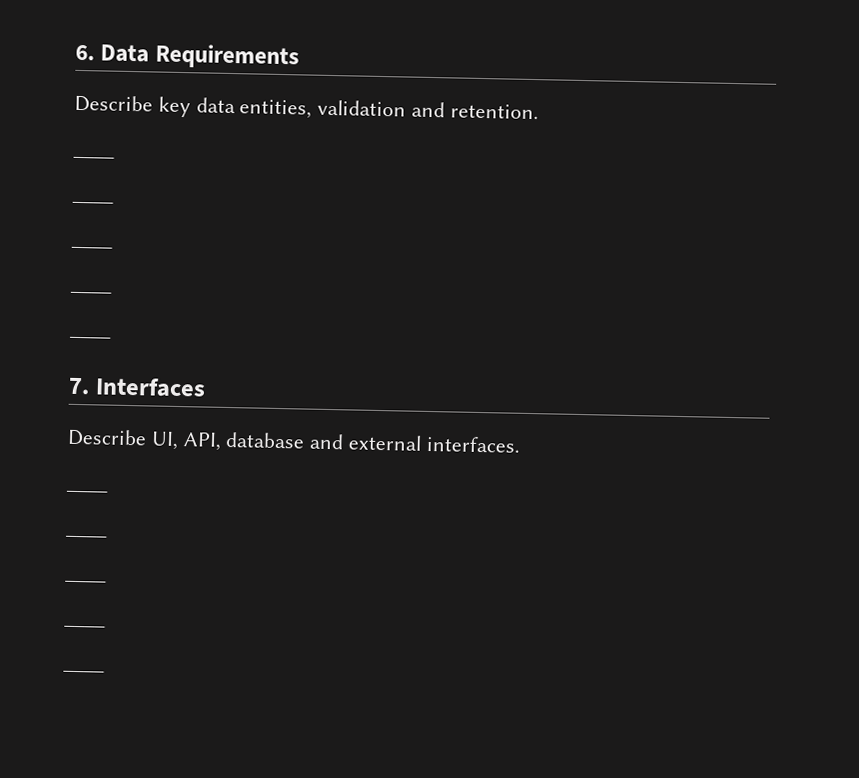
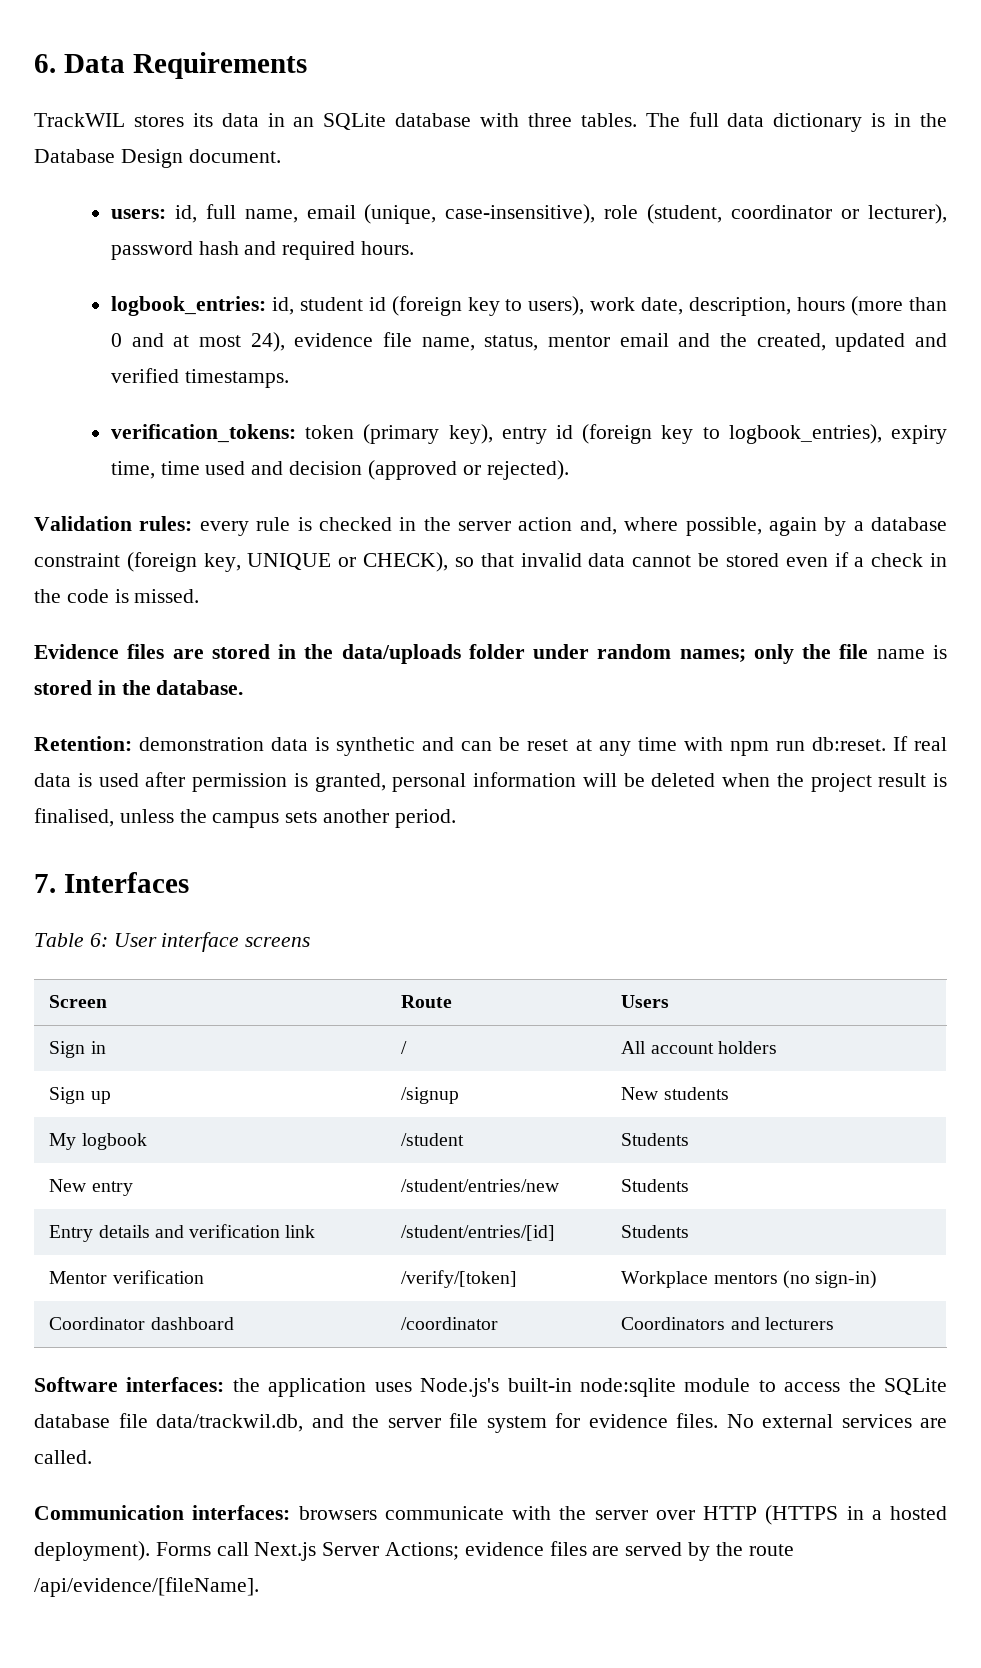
[74,94,539,120] [73,154,115,159] [72,199,114,204] [71,244,113,249] [70,289,112,294] [69,334,111,339] [68,377,206,398] [67,428,521,453] [66,488,108,493] [65,533,108,538] [65,578,107,583] [64,623,106,628] [63,668,105,673] Describe key data entities, validation and retention. // ____ // ____ // ____ // ____ // ____ // 7. Interfaces // Describe UI, API, database and external interfaces. // ____ // ____ // ____ // ____ // ____ -> [34,112,947,132] [34,149,281,168] [110,204,947,224] [110,241,415,260] [110,296,947,316] [110,332,947,352] [110,368,289,388] [110,424,947,444] [110,460,569,480] [34,516,947,536] [34,552,948,572] [34,589,200,603] [34,644,947,664] [34,680,244,695] [34,736,947,756] [34,772,947,792] [34,808,456,828] [34,872,189,893] [34,932,311,952] [49,995,108,1008] [401,995,453,1008] [621,995,670,1008] [49,1041,106,1058] [401,1041,408,1054] [621,1041,777,1054] [49,1087,111,1104] [401,1087,460,1104] [621,1087,729,1100] [49,1133,147,1150] [401,1133,465,1146] [621,1133,690,1146] [49,1179,133,1196] [401,1179,560,1192] [621,1179,690,1192] [49,1224,316,1242] [401,1225,556,1241] [621,1225,690,1238] [49,1270,204,1284] [401,1270,518,1288] [621,1270,878,1289] [49,1317,234,1330] [401,1317,499,1330] [621,1317,834,1330] [34,1377,947,1397] [34,1413,947,1433] [34,1450,92,1464] [34,1505,947,1525] [34,1541,794,1561] [34,1577,259,1597] TrackWIL stores its data in an SQLite database with three tables. The full data dictionary is in the Database Design document. // users: id, full name, email (unique, case-insensitive), role (student, coordinator or lecturer), password hash and required hours. // logbook_entries: id, student id (foreign key to users), work date, description, hours (more than 0 and at most 24), evidence file name, status, mentor email and the created, updated and verified timestamps. // verification_tokens: token (primary key), entry id (foreign key to logbook_entries), expiry time, time used and decision (approved or rejected). // Validation rules: every rule is checked in the server action and, where possible, again by a database constraint (foreign key, UNIQUE or CHECK), so that invalid data cannot be stored even if a check in the code is missed. // Evidence files are stored in the data/uploads folder under random names; only the file name is stored in the database. // Retention: demonstration data is synthetic and can be reset at any time with npm run db:reset. If real data is used after permission is granted, personal information will be deleted when the project result is finalised, unless the campus sets another period. // 7. Interfaces // Table 6: User interface screens // Screen | Route | Users // Sign in | / | All account holders // Sign up | /signup | New students // My logbook | /student | Students // New entry | /student/entries/new | Students // Entry details and verification link | /student/entries/[id] | Students // Mentor verification | /verify/[token] | Workplace mentors (no sign-in) // Coordinator dashboard | /coordinator | Coordinators and lecturers // Software interfaces: the application uses Node.js's built-in node:sqlite module to access the SQLite database file data/trackwil.db, and the server file system for evidence files. No external services are called. // Communication interfaces: browsers communicate with the server over HTTP (HTTPS in a hosted deployment). Forms call Next.js Server Actions; evidence files are served by the route /api/evidence/[fileName].

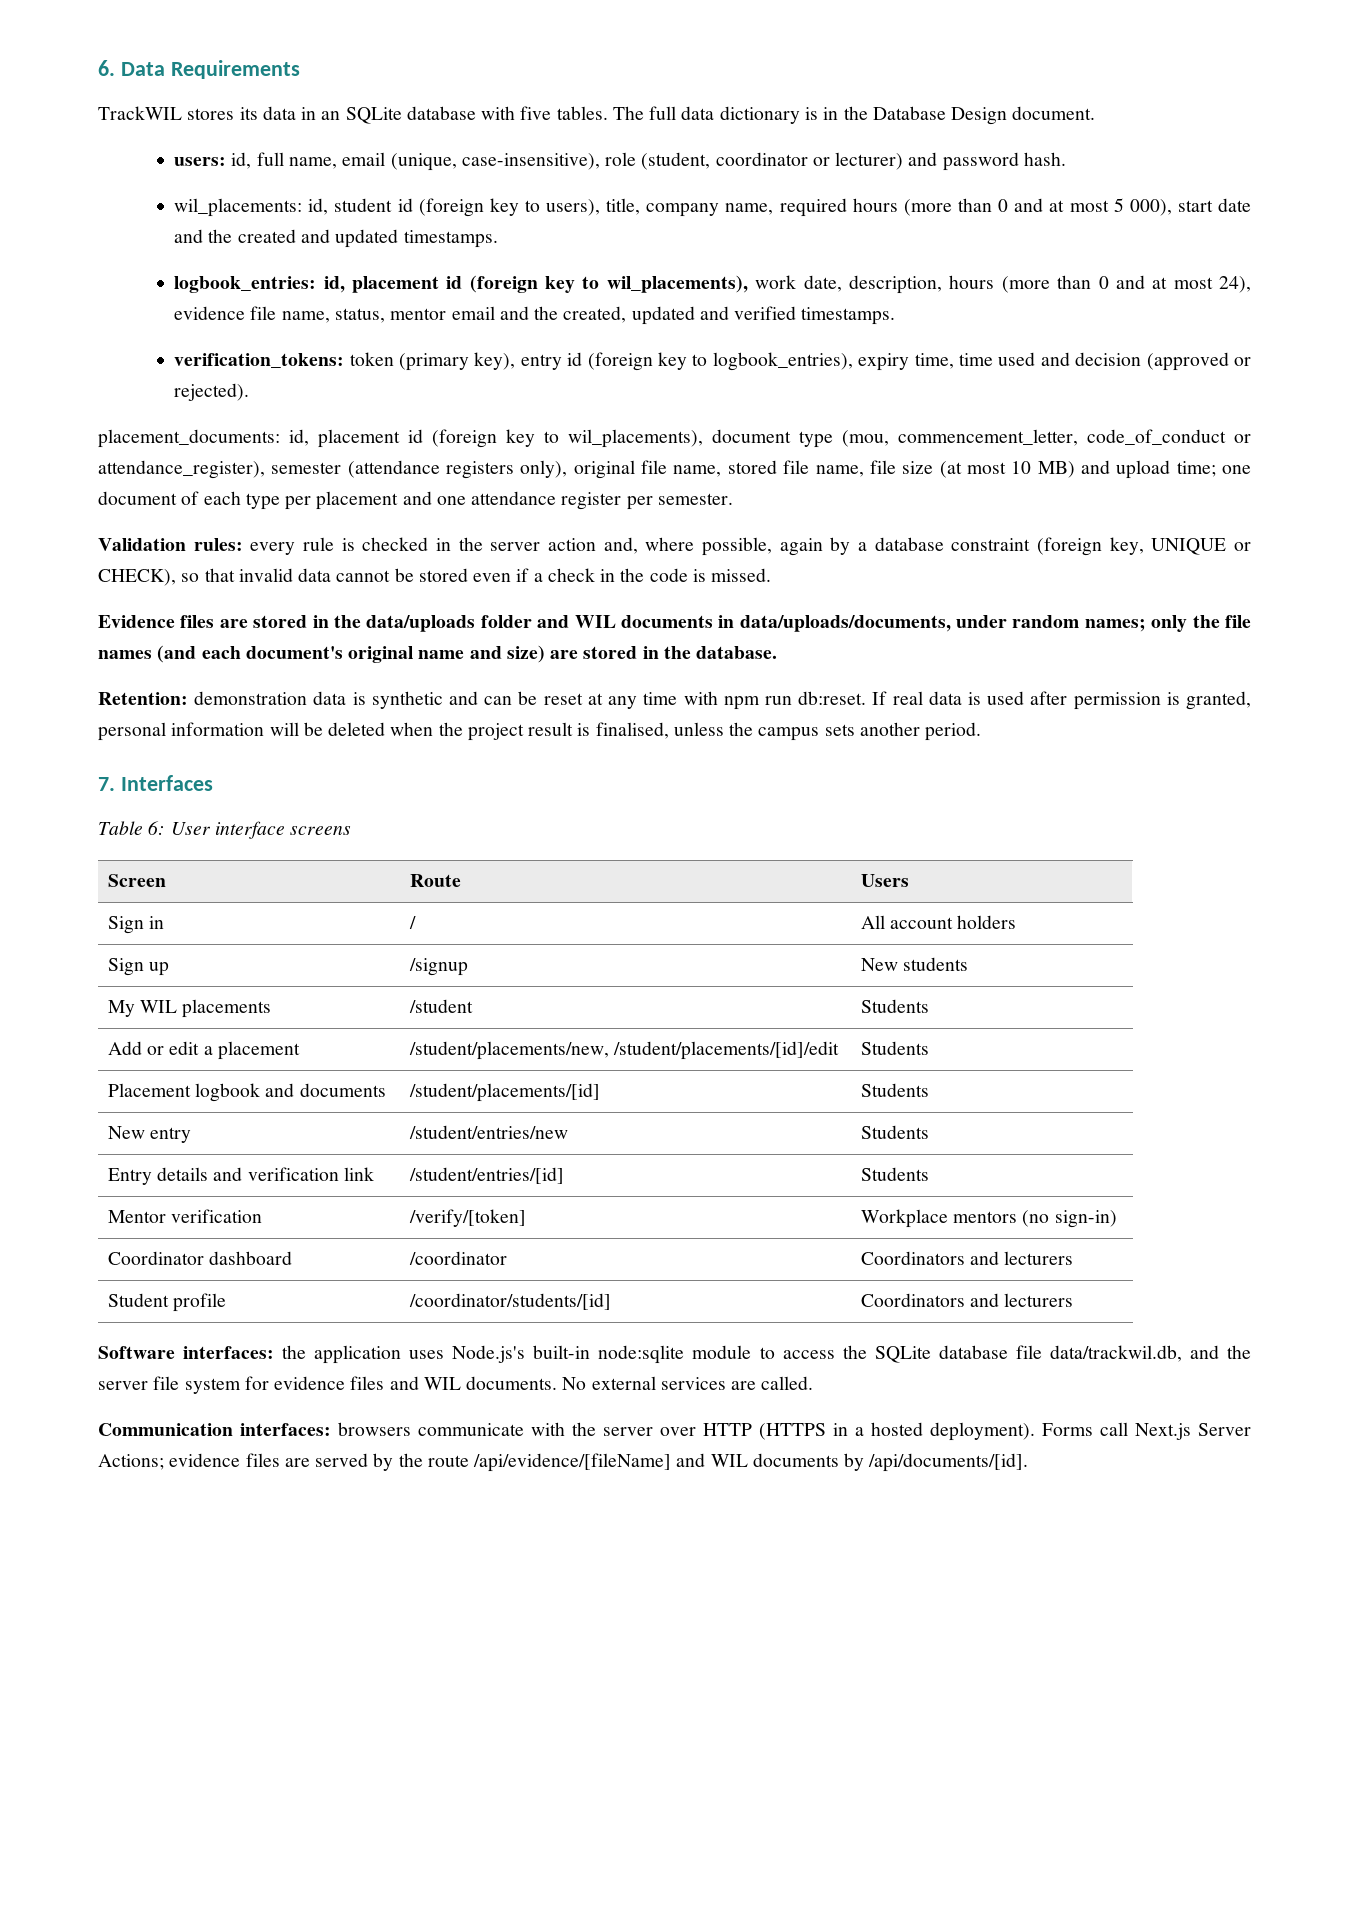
[527,113,572,127] three -> [520,106,552,120] five
[867,204,947,224] [110,241,415,260] [110,296,266,316] lecturer), password hash and required hours. // logbook_entries: -> [835,152,1066,171] [174,198,303,217] lecturer) and password hash. // wil_placements:
(585, 306) none -> [606,198,1251,217] [174,229,498,248] [174,275,748,293] title, company name, required hours (more than 0 and at most 5 000), start date and the created and updated timestamps. // logbook_entries: id, placement id (foreign key to wil_placements),
(569, 470) none -> [98,429,1251,448] [98,460,1251,479] [98,491,733,510] // placement_documents: id, placement id (foreign key to wil_placements), document type (mou, commencement_letter, code_of_conduct or attendance_register), semester (attendance registers only), original file name, stored file name, file size (at most 10 MB) and upload time; one document of each type per placement and one attendance register per semester.
(525, 651) none -> [537,615,951,632] and WIL documents in data/uploads/documents,
[876,645,947,659] name is -> [98,645,579,663] names (and each document's original name and size) are
[81,1133,147,1150] logbook -> [140,999,272,1018] WIL placements
(690, 1139) none -> [107,1041,300,1060] [408,1041,840,1060] [860,1041,929,1055] [107,1083,386,1102] [408,1083,600,1102] [860,1083,929,1097] // Add or edit a placement | /student/placements/new, /student/placements/[id]/edit | Students // Placement logbook and documents | /student/placements/[id] | Students
(834, 1323) none -> [107,1293,227,1312] [408,1293,611,1310] [860,1293,1074,1307] // Student profile | /coordinator/students/[id] | Coordinators and lecturers
[676,1413,718,1428] files. -> [350,1376,558,1390] files and WIL documents.
[34,1577,259,1597] /api/evidence/[fileName]. -> [473,1453,1029,1472] /api/evidence/[fileName] and WIL documents by /api/documents/[id].

